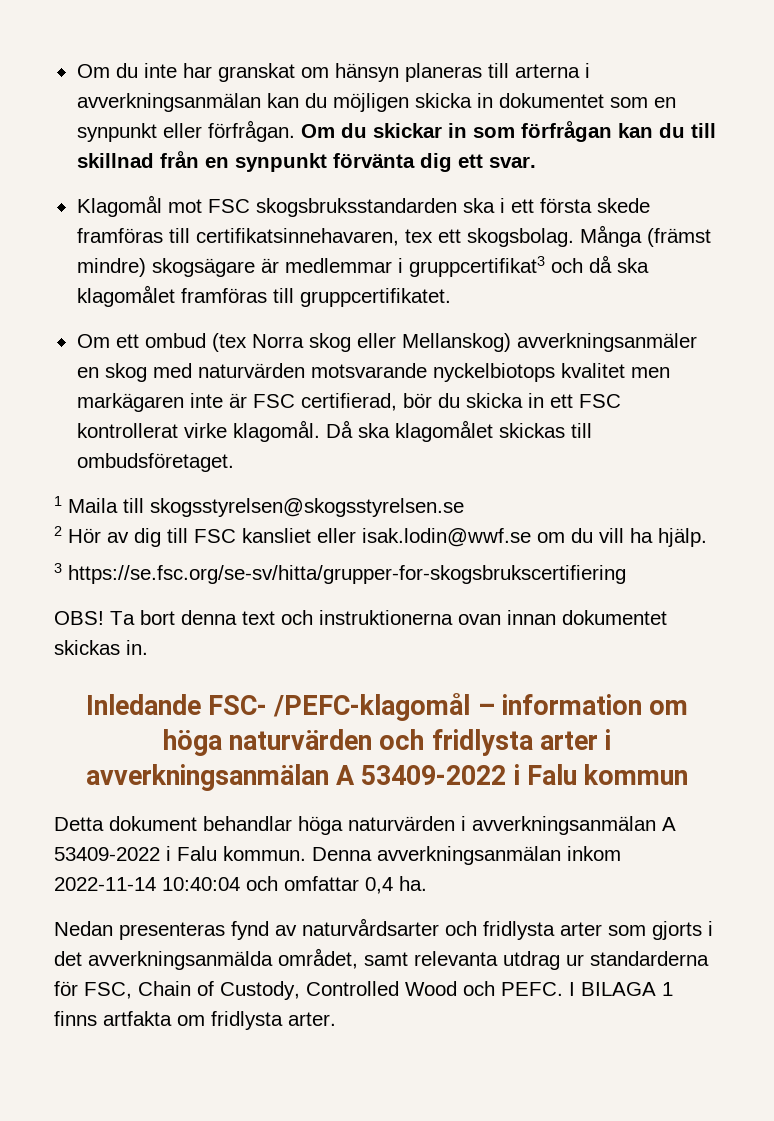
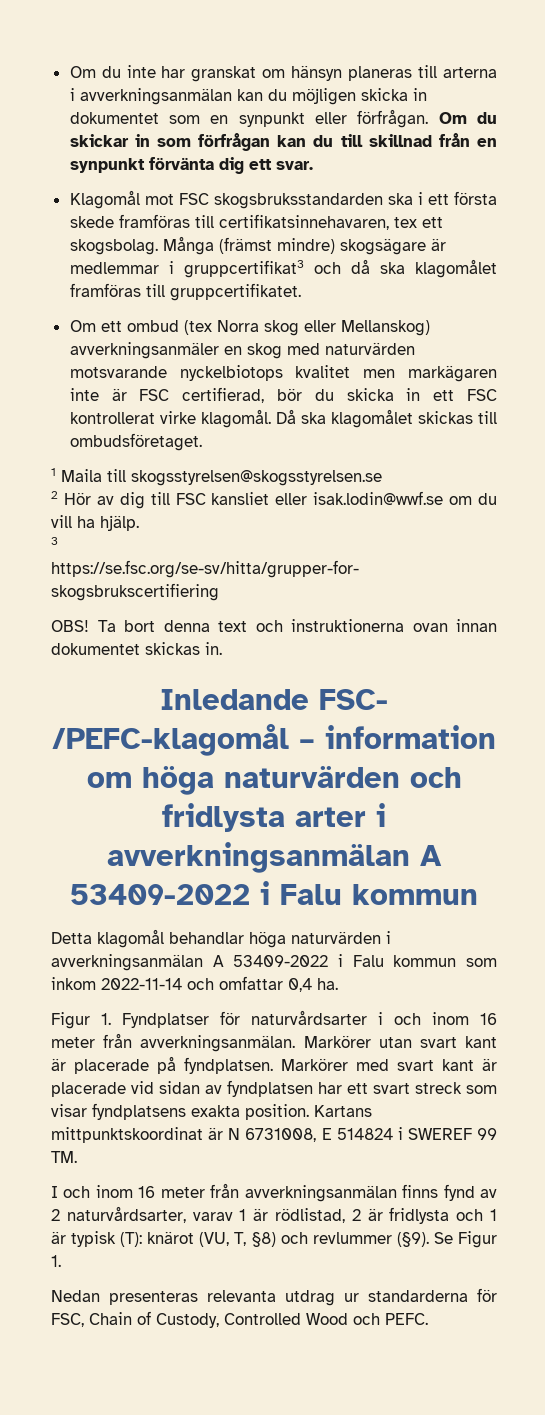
[109,816,197,831] dokument -> [97,929,164,948] klagomål
[223,846,561,865] kommun. Denna avverkningsanmälan -> [393,955,498,967] kommun som
[162,877,240,891] 10:40:04 -> (182, 984) none
[54,918,713,940] [54,948,408,970] Nedan presenteras fynd av naturvårdsarter och fridlysta arter som gjorts i det avverkningsanmälda området, samt -> [51,1010,497,1029] [51,1033,498,1052] [51,1056,497,1074] [51,1080,497,1097] [51,1103,372,1120] [51,1127,497,1143] [51,1151,77,1163] [51,1183,498,1202] [51,1206,498,1224] [51,1231,497,1248] [51,1255,61,1267] [51,1290,198,1305] Figur 1. Fyndplatser för naturvårdsarter i och inom 16 meter från avverkningsanmälan. Markörer utan svart kant är placerade på fyndplatsen. Markörer med svart kant är placerade vid sidan av fyndplatsen har ett svart streck som visar fyndplatsens exakta position. Kartans mittpunktskoordinat är N 6731008, E 514824 i SWEREF 99 TM. // I och inom 16 meter från avverkningsanmälan finns fynd av 2 naturvårdsarter, varav 1 är rödlistad, 2 är fridlysta och 1 är typisk (T): knärot (VU, T, §8) och revlummer (§9). Se Figur 1. // Nedan presenteras
[569,982,673,996] [54,1011,336,1030] I BILAGA 1 finns artfakta om fridlysta arter. -> (428, 1319) none

